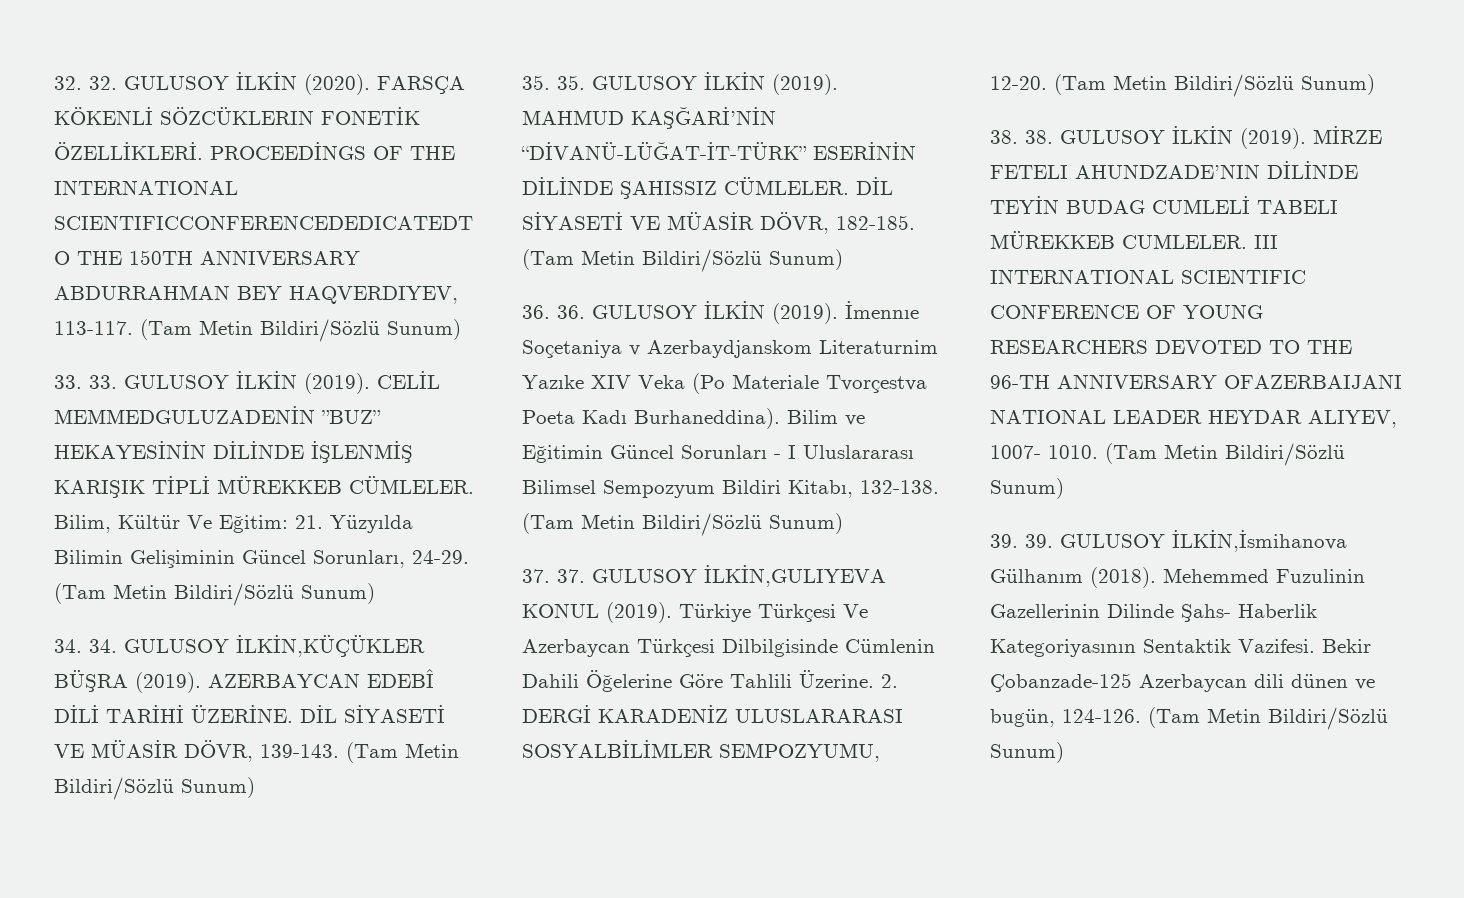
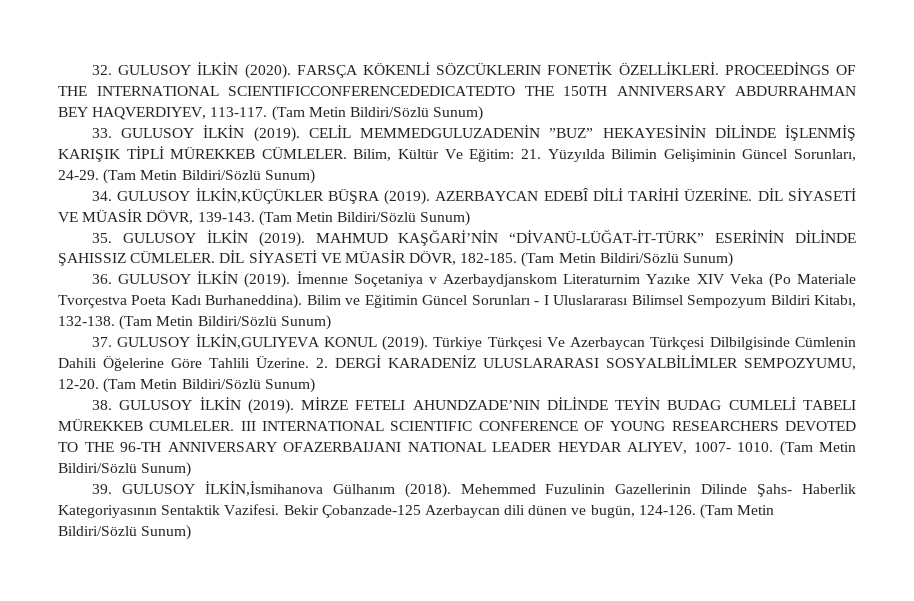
[54,76,117,90] 32. 32. -> [92,65,113,75] 32.
[89,375,117,389] 33. -> (113, 133) none
[89,639,117,653] 34. -> (113, 196) none
[557,75,585,90] 35. -> (113, 238) none
[557,305,585,319] 36. -> (113, 279) none
[557,569,585,583] 37. -> (113, 342) none
[1025,130,1053,144] 38. -> (113, 405) none
[1025,534,1053,548] 39. -> (113, 489) none

